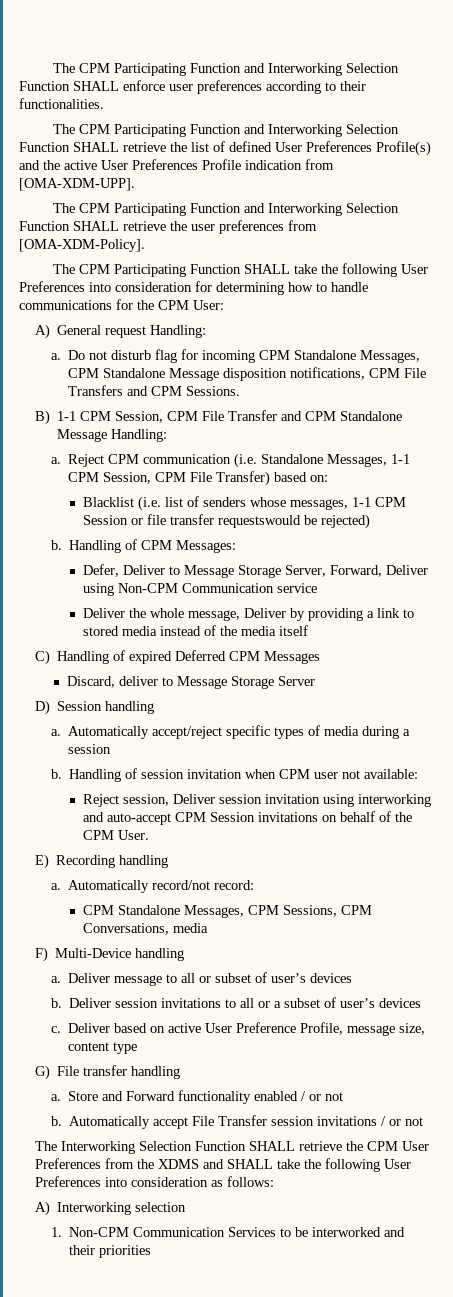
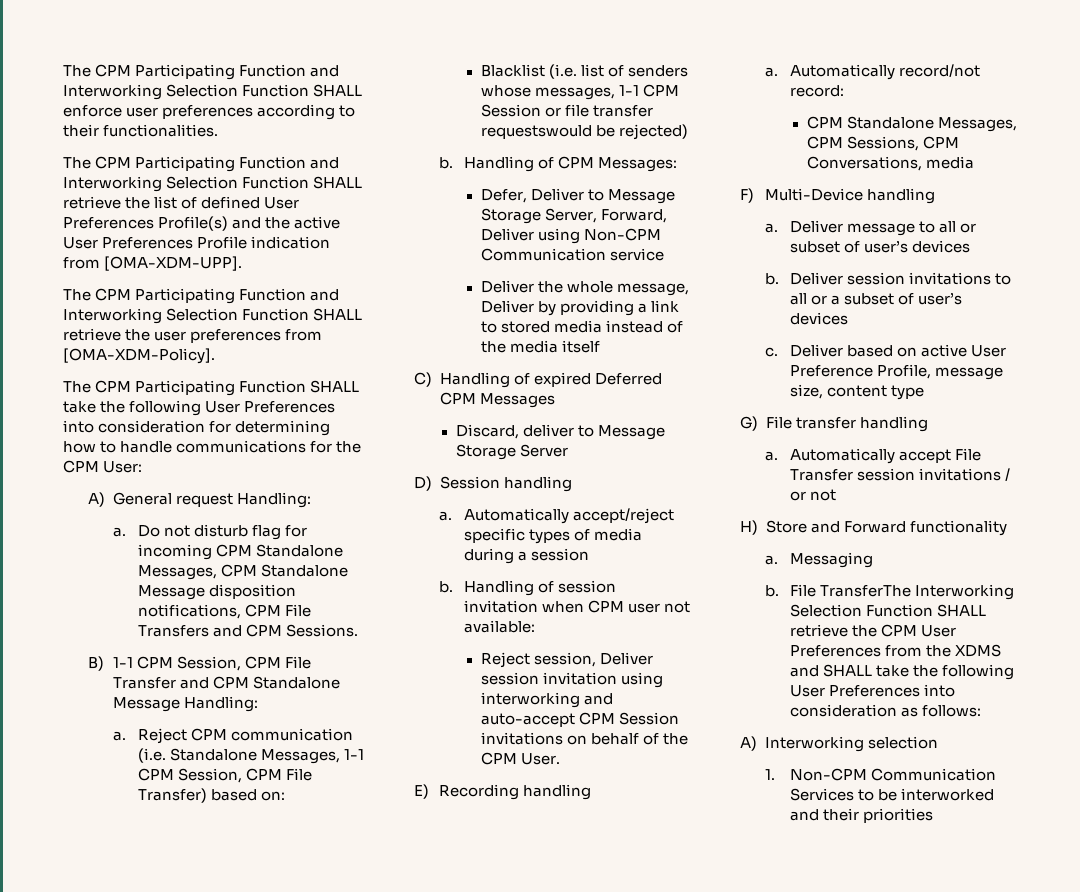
[68,1090,344,1104] [51,1116,63,1126] Store and Forward functionality enabled / or not // b. -> (779, 456) none
[35,1141,58,1151] The -> [740,520,1007,536] [765,552,874,568] [765,584,912,597] H) Store and Forward functionality // a. Messaging // b. File TransferThe

